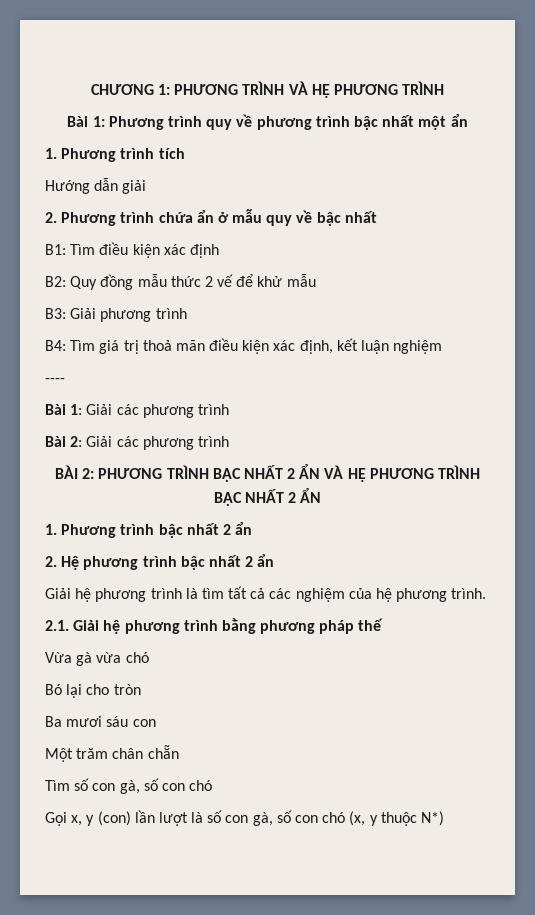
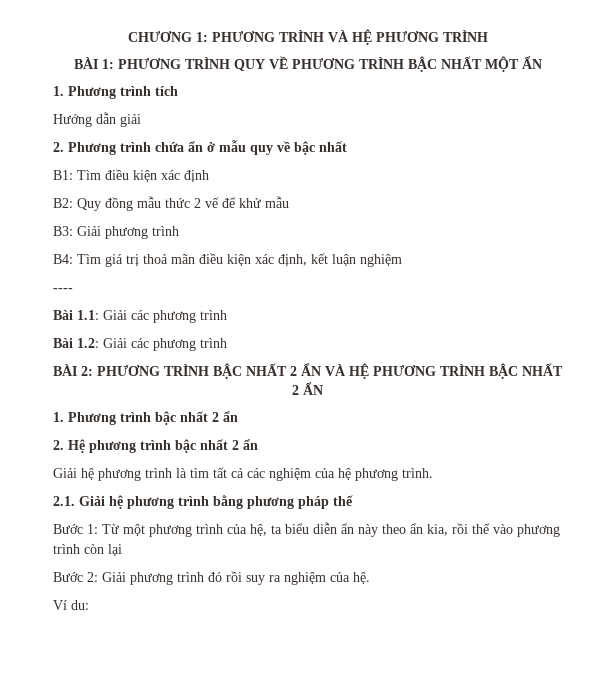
[67,114,468,130] Bài 1: Phương trình quy về phương trình bậc nhất một ẩn -> [73,56,542,72] BÀI 1: PHƯƠNG TRÌNH QUY VỀ PHƯƠNG TRÌNH BẬC NHẤT MỘT ẨN
[70,404,83,415] 1: -> [77,310,99,320] 1.1:
[70,436,83,447] 2: -> [77,338,99,348] 1.2:
[45,652,149,666] [45,684,141,698] [45,716,156,727] [45,745,179,762] [45,778,213,794] [45,810,444,826] Vừa gà vừa chó // Bó lại cho tròn // Ba mươi sáu con // Một trăm chân chẵn // Tìm số con gà, số con chó // Gọi x, y (con) lần lượt là số con gà, số con chó (x, y thuộc N*) -> [53,522,560,537] [53,544,122,556] [53,571,370,585] [53,600,89,610] Bước 1: Từ một phương trình của hệ, ta biểu diễn ẩn này theo ẩn kia, rồi thế vào phương trình còn lại // Bước 2: Giải phương trình đó rồi suy ra nghiệm của hệ. // Ví du:

